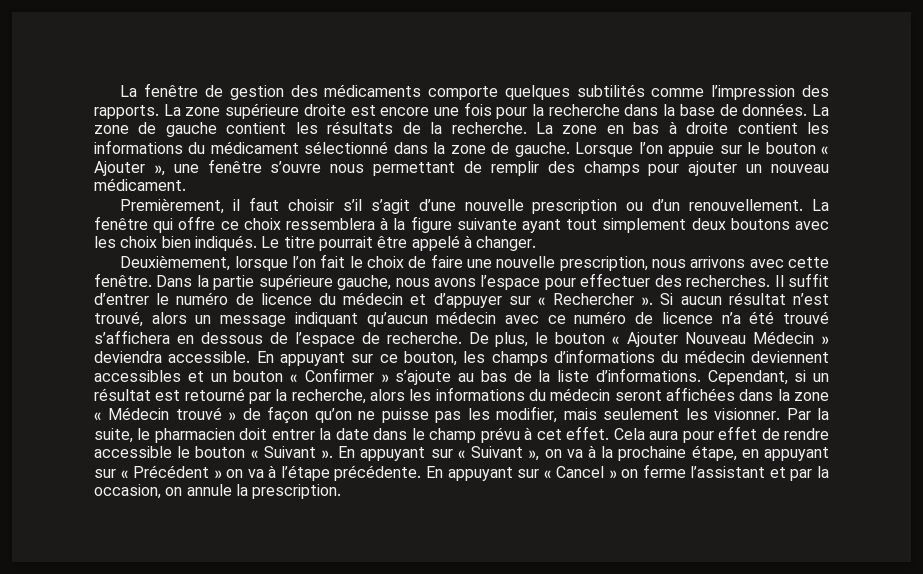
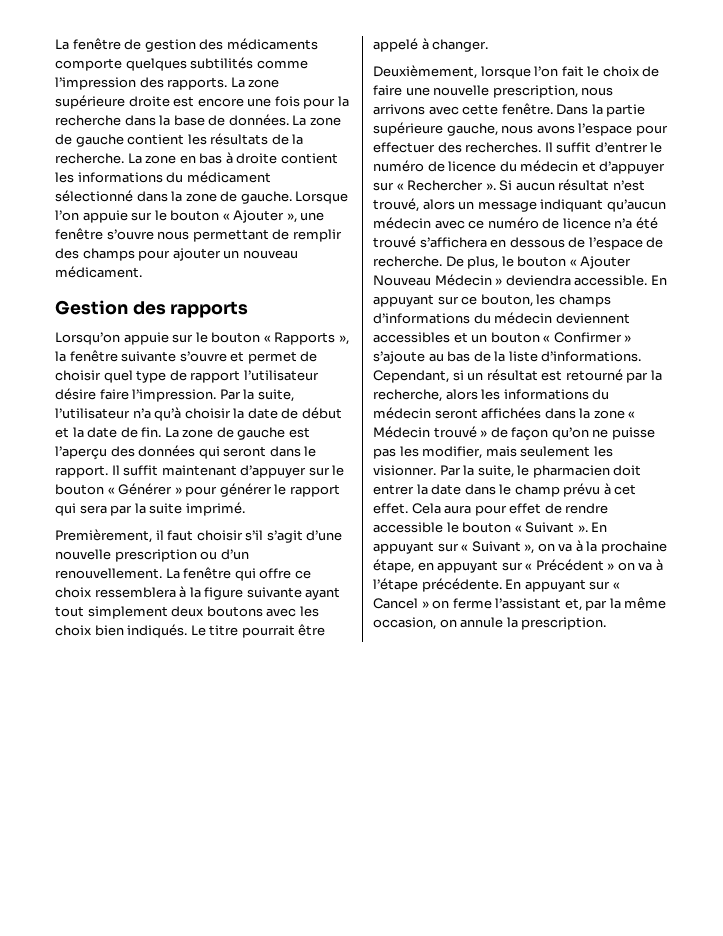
(186, 184) none -> [55,300,249,318] [55,332,349,345] [55,350,318,364] [55,370,319,383] [55,388,294,402] [55,407,342,421] [55,427,310,440] [55,445,317,460] [55,465,345,478] [55,483,340,497] [55,502,245,516] // Gestion des rapports // Lorsqu’on appuie sur le bouton « Rapports », la fenêtre suivante s’ouvre et permet de choisir quel type de rapport l’utilisateur désire faire l’impression. Par la suite, l’utilisateur n’a qu’à choisir la date de début et la date de fin. La zone de gauche est l’aperçu des données qui seront dans le rapport. Il suffit maintenant d’appuyer sur le bouton « Générer » pour générer le rapport qui sera par la suite imprimé.
[769,466,829,481] et par la -> [564,597,667,611] et, par la même

